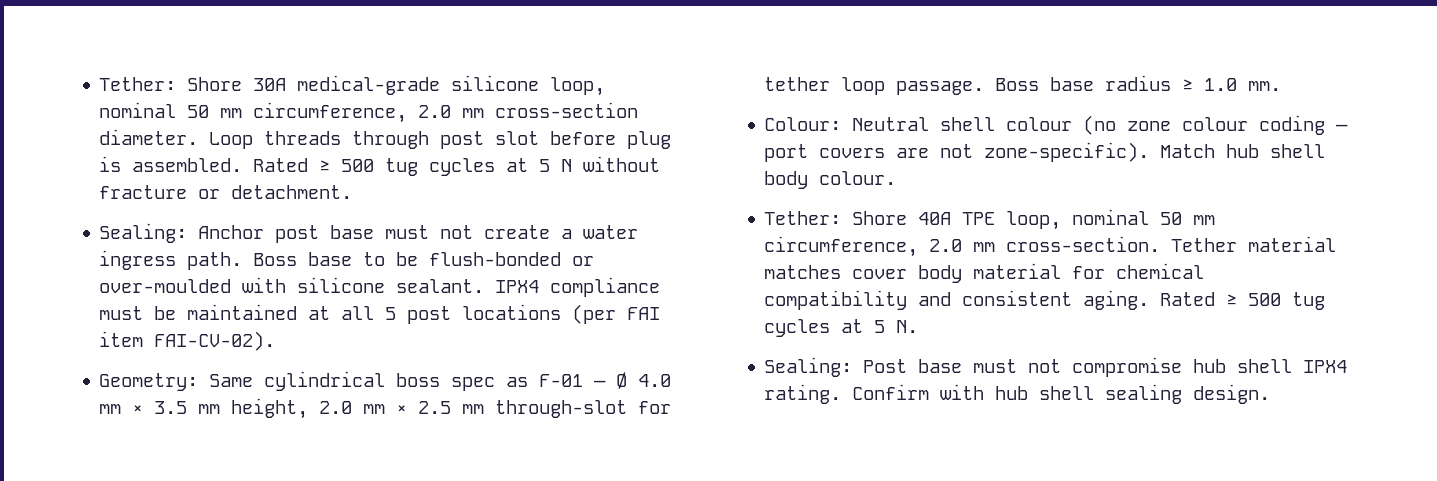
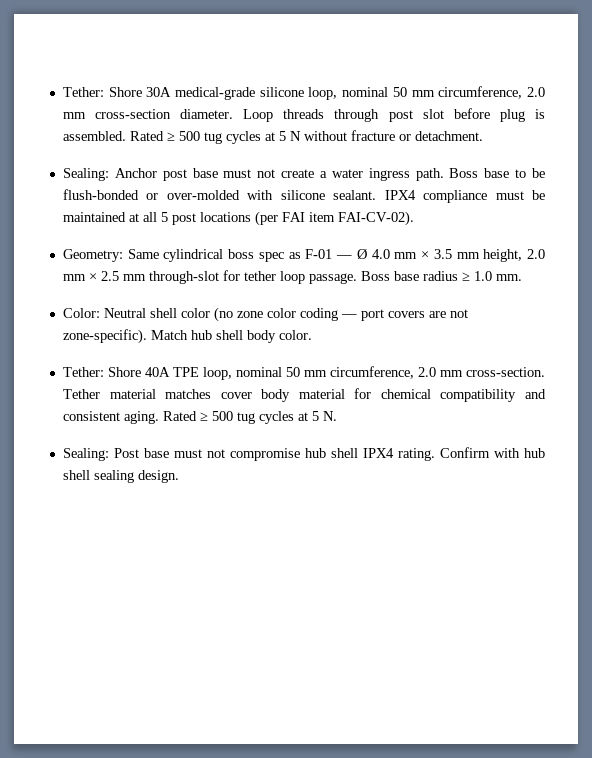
[99,279,232,293] over-moulded -> [166,190,240,200] over-molded
[764,117,842,131] Colour: -> [62,308,100,318] Color:
[1006,117,1073,131] colour -> [180,308,210,318] color
[1182,117,1249,131] colour -> [266,308,296,318] color
[819,171,897,185] colour. -> [278,330,312,340] color.

